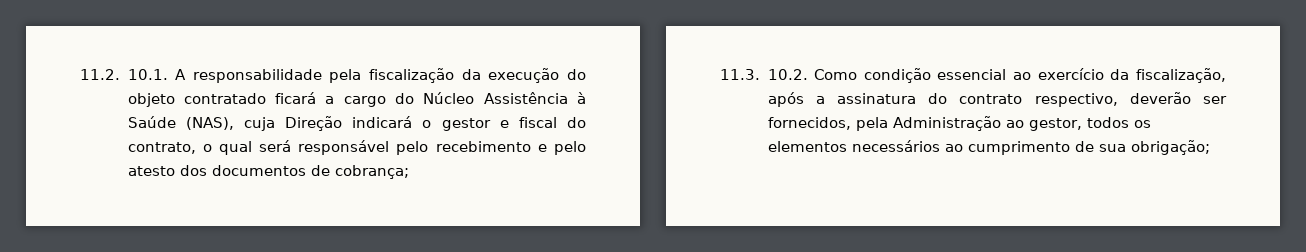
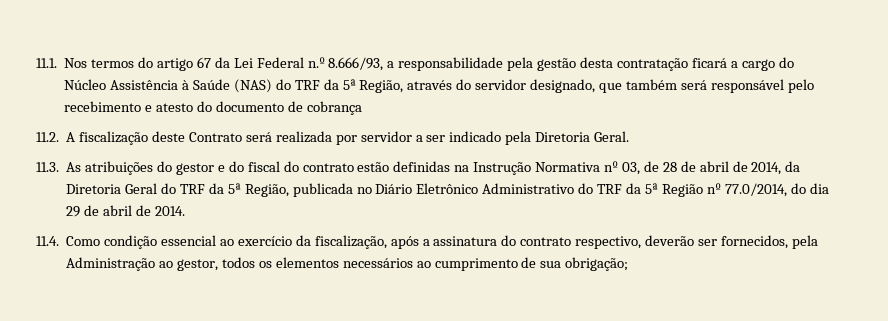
[80,68,587,83] [127,93,266,107] 11.2. 10.1. A responsabilidade pela fiscalização da execução do objeto contratado -> [36,57,688,71] 11.1. Nos termos do artigo 67 da Lei Federal n.º 8.666/93, a responsabilidade pela gestão desta contratação
[185,116,587,131] [127,141,252,155] (NAS), cuja Direção indicará o gestor e fiscal do contrato, o qual -> [233,79,677,93] (NAS) do TRF da 5ª Região, através do servidor designado, que também
[554,141,586,155] [127,165,409,179] [720,69,808,80] pelo atesto dos documentos de cobrança; // 11.3. 10.2. -> [156,101,362,115] [36,131,630,145] [36,161,801,175] [66,183,829,197] [66,205,185,217] [36,236,59,246] atesto do documento de cobrança // 11.2. A fiscalização deste Contrato será realizada por servidor a ser indicado pela Diretoria Geral. // 11.3. As atribuições do gestor e do fiscal do contrato estão definidas na Instrução Normativa nº 03, de 28 de abril de 2014, da Diretoria Geral do TRF da 5ª Região, publicada no Diário Eletrônico Administrativo do TRF da 5ª Região nº 77.0/2014, do dia 29 de abril de 2014. // 11.4.

